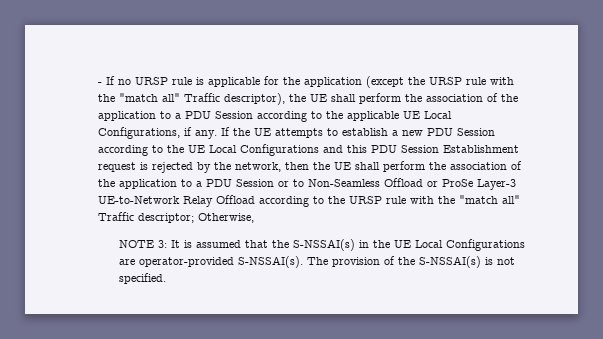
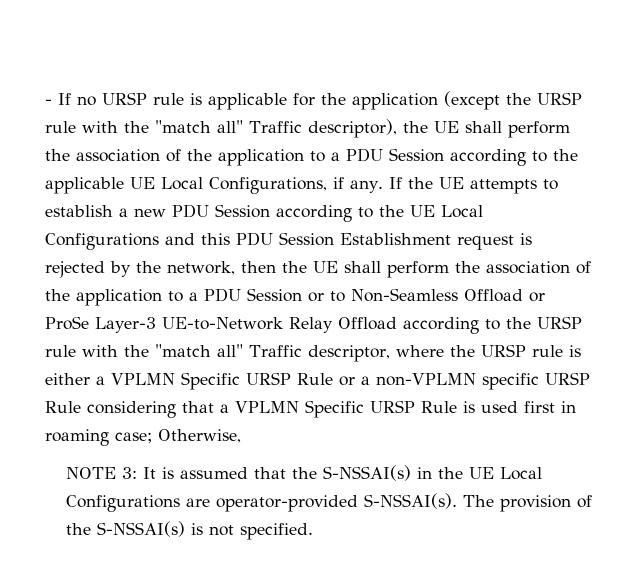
[138,213,195,223] descriptor; -> [308,344,582,362] [45,372,591,390] [45,400,577,418] [45,429,153,446] descriptor, where the URSP rule is either a VPLMN Specific URSP Rule or a non-VPLMN specific URSP Rule considering that a VPLMN Specific URSP Rule is used first in roaming case;

